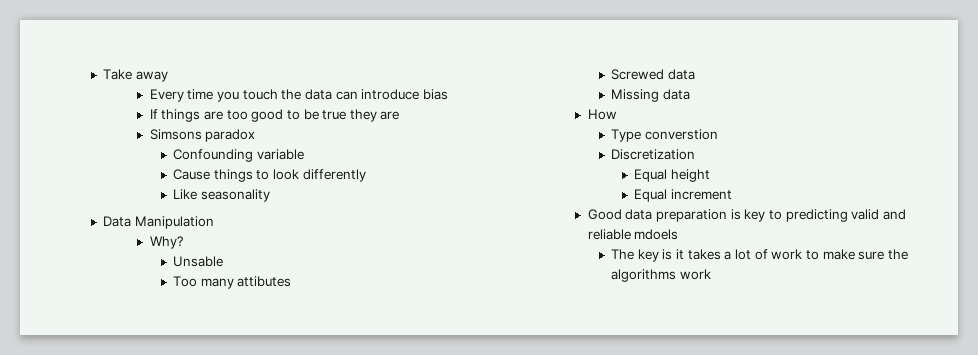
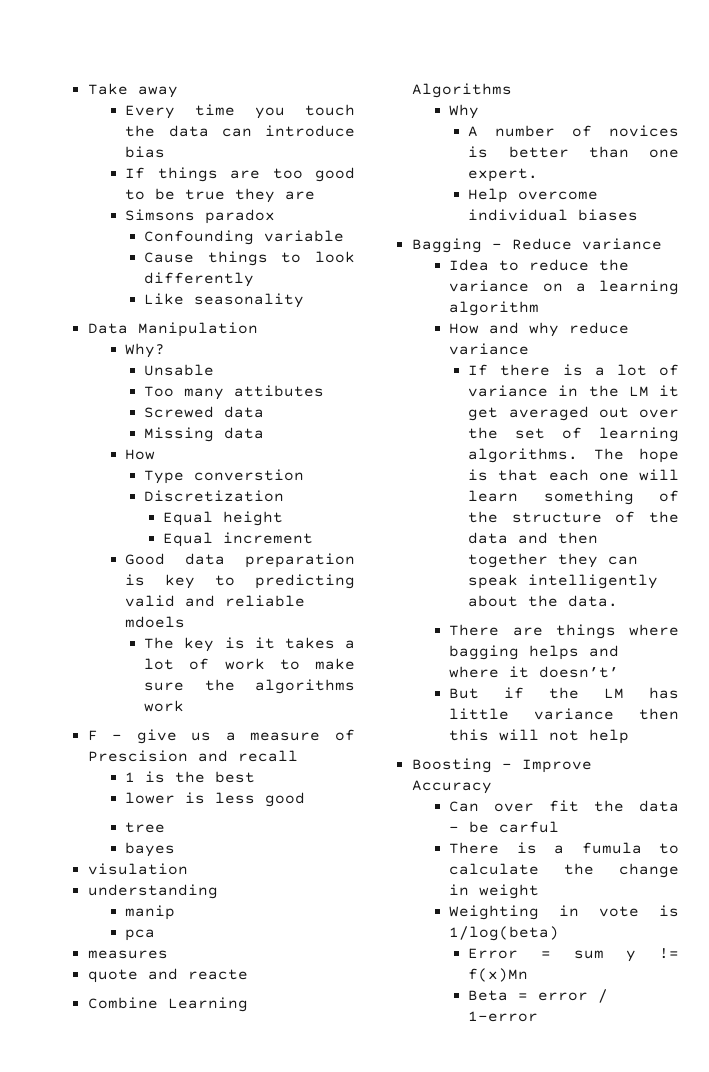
(711, 274) none -> [87,729,355,744] [87,750,298,762] [125,771,256,783] [125,792,306,807] [125,822,166,833] [125,842,176,857] [87,863,188,875] [87,884,218,899] [125,905,176,920] [125,929,156,941] [87,950,168,959] [87,968,248,983] [87,997,248,1012] [411,83,512,98] [449,104,480,119] [468,125,679,137] [468,146,679,158] [468,168,539,182] [468,188,599,203] [468,209,639,221] [411,238,662,253] [449,259,630,271] [449,280,679,295] [449,301,540,316] [449,322,630,337] [449,343,530,355] [468,364,679,376] [468,385,679,397] [468,406,679,421] [468,427,679,442] [468,448,679,463] [468,469,679,481] [468,490,679,505] [468,511,679,523] [468,532,599,544] [468,553,639,568] [468,574,659,589] [468,595,619,607] [449,624,679,639] [449,645,620,660] [449,666,620,678] [449,687,679,699] [449,708,679,720] [449,729,630,744] [411,758,592,773] [411,780,492,794] [449,800,679,812] [449,821,560,833] [449,842,679,854] [449,863,679,878] [449,884,540,899] [449,905,679,920] [449,926,560,941] [468,948,679,962] [468,968,529,982] [468,989,609,1003] [468,1011,539,1022] // F – give us a measure of Prescision and recall // 1 is the best // lower is less good // tree // bayes // visulation // understanding // manip // pca // measures // quote and reacte // Combine Learning Algorithms // Why // A number of novices is better than one expert. // Help overcome individual biases // Bagging – Reduce variance // Idea to reduce the variance on a learning algorithm // How and why reduce variance // If there is a lot of variance in the LM it get averaged out over the set of learning algorithms. The hope is that each one will learn something of the structure of the data and then together they can speak intelligently about the data. // There are things where bagging helps and where it doesn’t’ // But if the LM has little variance then this will not help // Boosting – Improve Accuracy // Can over fit the data – be carful // There is a fumula to calculate the change in weight // Weighting in vote is 1/log(beta) // Error = sum y != f(x)Mn // Beta = error / 1-error

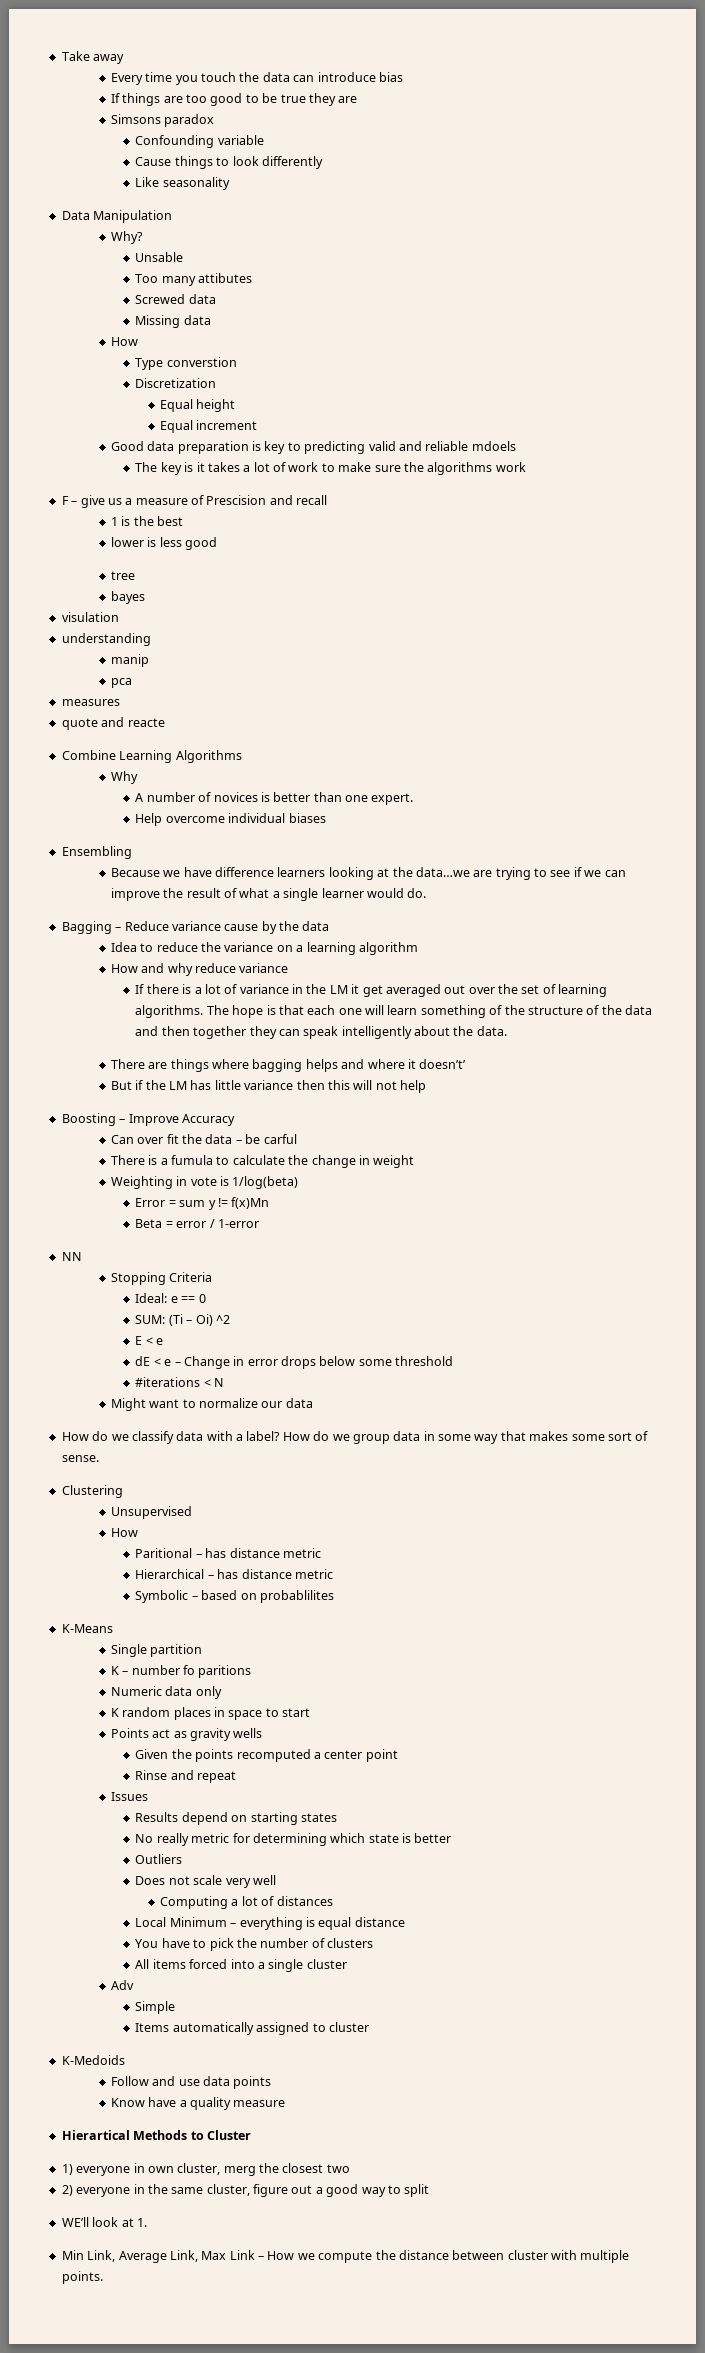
(639, 215) none -> [61,846,132,859] [110,867,626,880] [110,888,427,901] // Ensembling // Because we have difference learners looking at the data…we are trying to see if we can improve the result of what a single learner would do.
(662, 244) none -> [224,921,330,934] cause by the data
(539, 1016) none -> [61,1252,82,1261] [110,1272,213,1285] [135,1293,206,1303] [135,1314,230,1326] [135,1336,164,1345] [135,1356,454,1369] [135,1377,225,1387] [110,1398,313,1411] [61,1431,649,1444] [61,1455,99,1462] [61,1485,123,1498] [110,1506,192,1519] [110,1528,138,1537] [135,1548,321,1558] [135,1569,333,1579] [135,1590,334,1603] [61,1624,113,1633] [110,1644,203,1657] [110,1665,252,1678] [110,1686,222,1699] [110,1707,311,1720] [110,1728,263,1741] [135,1749,398,1762] [135,1770,237,1783] [110,1792,148,1801] [135,1812,337,1825] [135,1833,452,1846] [135,1854,183,1864] [135,1875,276,1888] [160,1896,333,1909] [135,1917,405,1930] [135,1938,374,1951] [135,1959,347,1972] [110,1980,134,1990] [135,2001,176,2014] [135,2022,369,2035] [61,2055,125,2065] [110,2076,272,2089] [110,2097,286,2110] [61,2130,251,2140] [61,2163,350,2176] [61,2184,430,2197] [61,2217,147,2227] [61,2250,630,2263] [61,2271,103,2284] // NN // Stopping Criteria // Ideal: e == 0 // SUM: (Ti – Oi) ^2 // E < e // dE < e – Change in error drops below some threshold // #iterations < N // Might want to normalize our data // How do we classify data with a label? How do we group data in some way that makes some sort of sense. // Clustering // Unsupervised // How // Paritional – has distance metric // Hierarchical – has distance metric // Symbolic – based on probablilites // K-Means // Single partition // K – number fo paritions // Numeric data only // K random places in space to start // Points act as gravity wells // Given the points recomputed a center point // Rinse and repeat // Issues // Results depend on starting states // No really metric for determining which state is better // Outliers // Does not scale very well // Computing a lot of distances // Local Minimum – everything is equal distance // You have to pick the number of clusters // All items forced into a single cluster // Adv // Simple // Items automatically assigned to cluster // K-Medoids // Follow and use data points // Know have a quality measure // Hierartical Methods to Cluster // 1) everyone in own cluster, merg the closest two // 2) everyone in the same cluster, figure out a good way to split // WE’ll look at 1. // Min Link, Average Link, Max Link – How we compute the distance between cluster with multiple points.

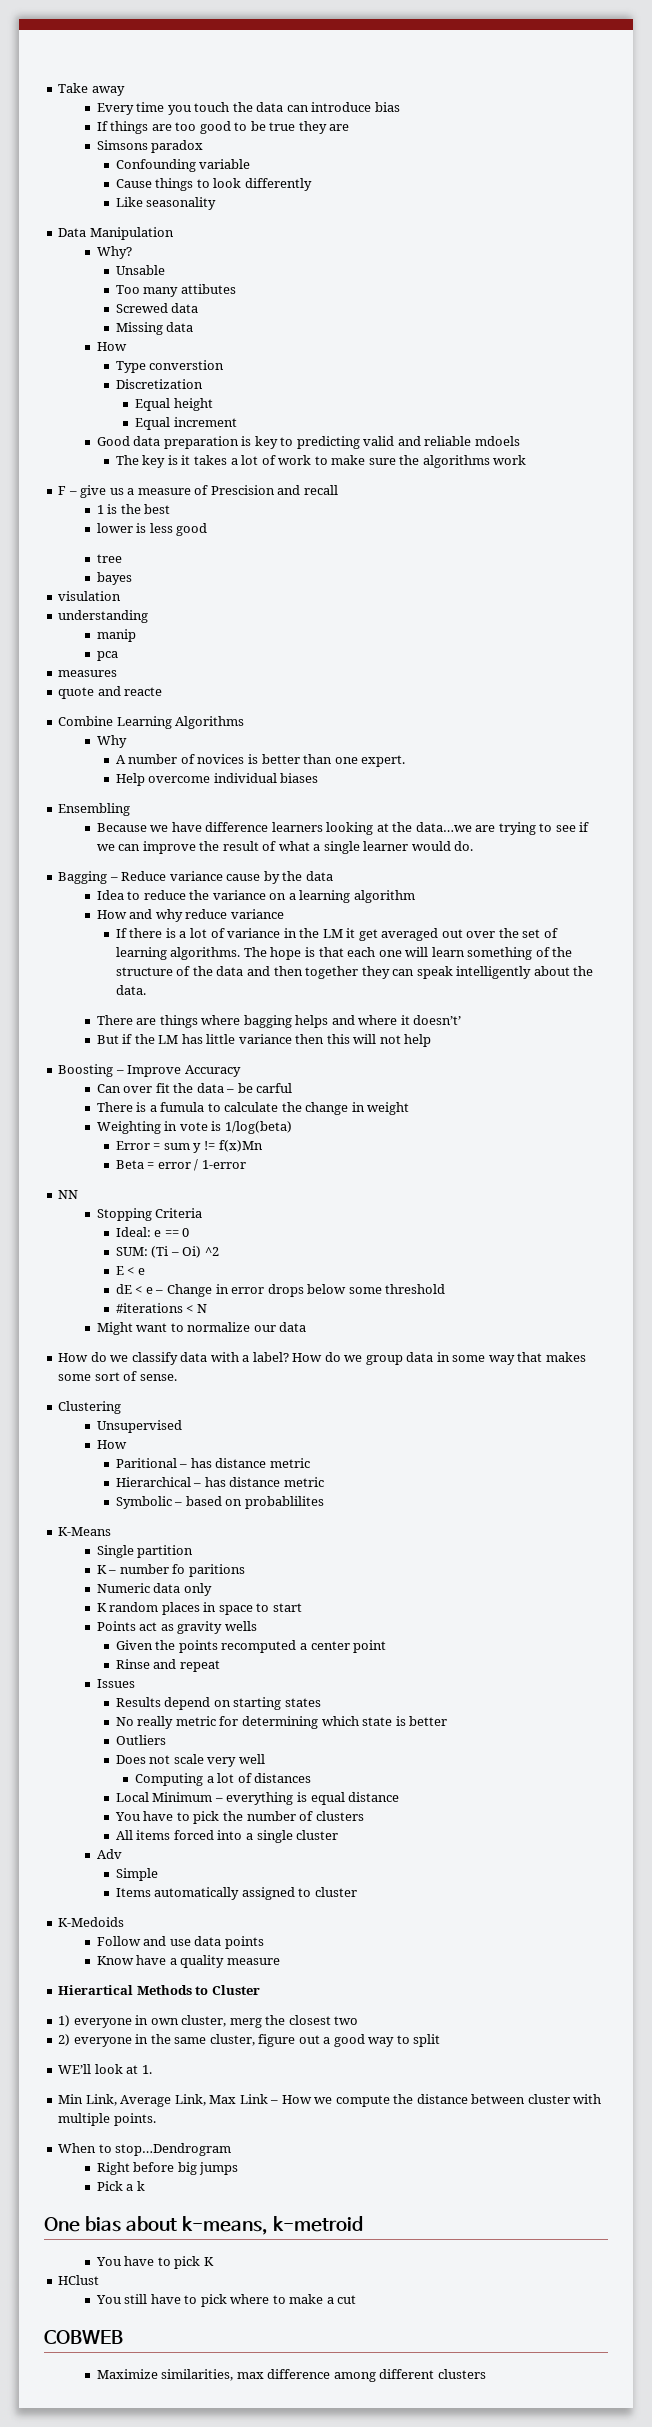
(103, 2277) none -> [58,2143,232,2156] [96,2162,239,2175] [96,2181,145,2191] [44,2216,363,2235] [95,2256,214,2269] [58,2275,100,2285] [95,2294,357,2307] [44,2330,123,2344] [96,2369,486,2382] // When to stop…Dendrogram // Right before big jumps // Pick a k // One bias about k-means, k-metroid // You have to pick K // HClust // You still have to pick where to make a cut // COBWEB // Maximize similarities, max difference among different clusters

